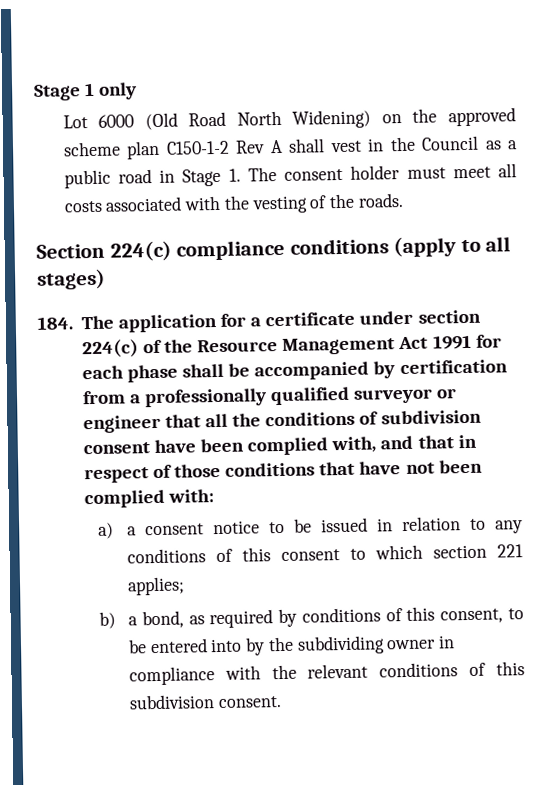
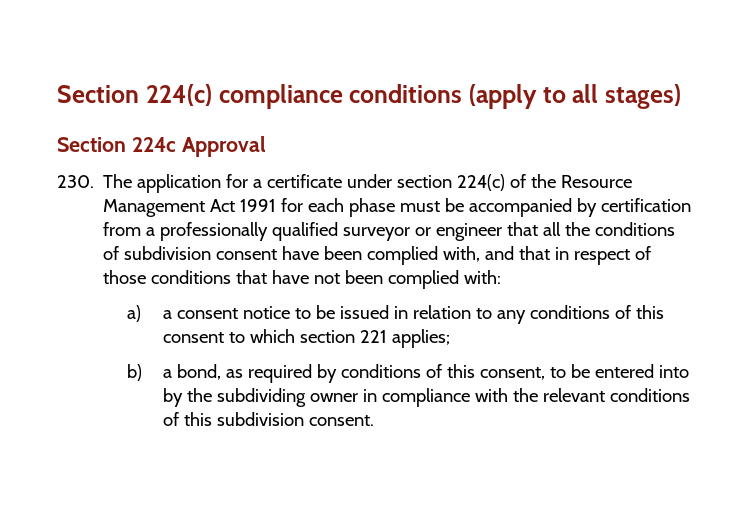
[34,82,138,101] [62,107,516,131] [62,135,518,160] [63,163,517,189] [63,192,404,214] Stage 1 only // Lot 6000 (Old Road North Widening) on the approved scheme plan C150-1-2 Rev A shall vest in the Council as a public road in Stage 1. The consent holder must meet all costs associated with the vesting of the roads. // -> (57, 94) none
[37,316,73,330] 184. -> [57,136,266,157] [57,175,94,188] Section 224c Approval // 230.
[182,363,225,378] shall -> [400,201,441,212] must

